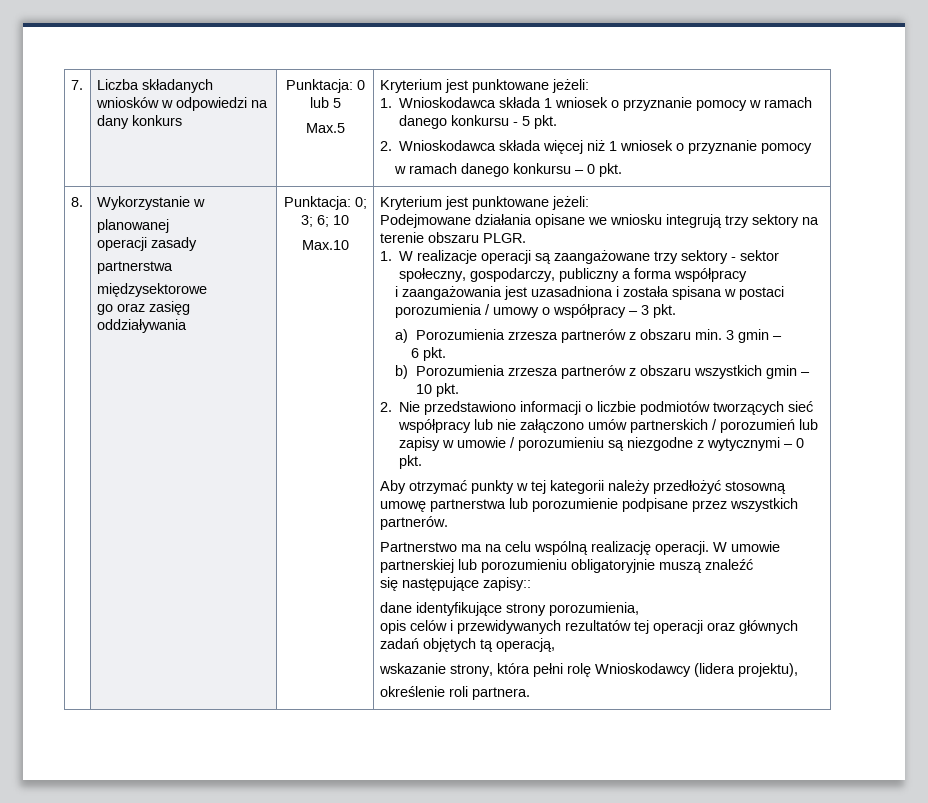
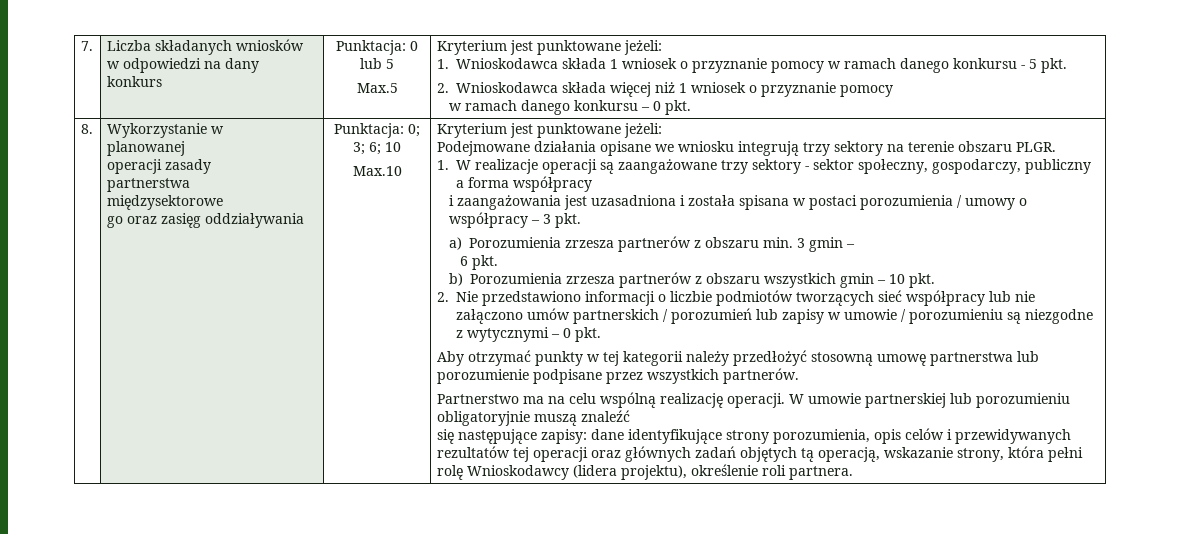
[482,577,531,591] zapisy:: // -> [540,429,587,444] zapisy:
(639, 609) // -> (870, 436) none
(555, 645) // -> (880, 454) none
(798, 670) // -> (687, 472) none

